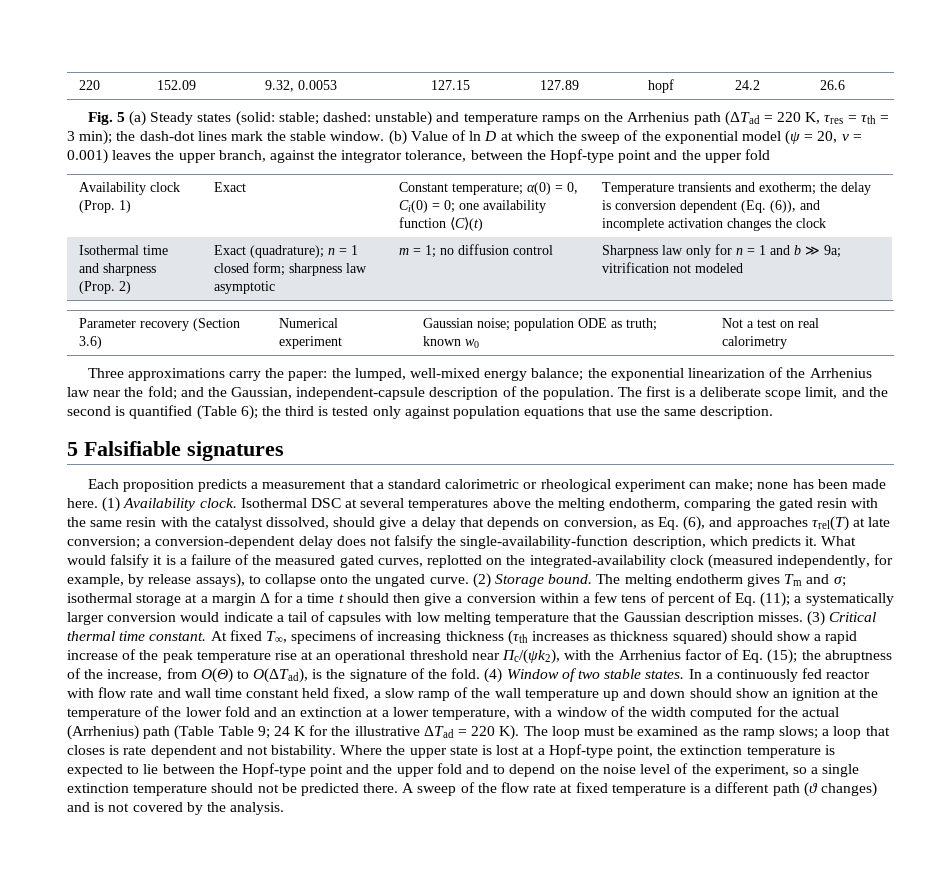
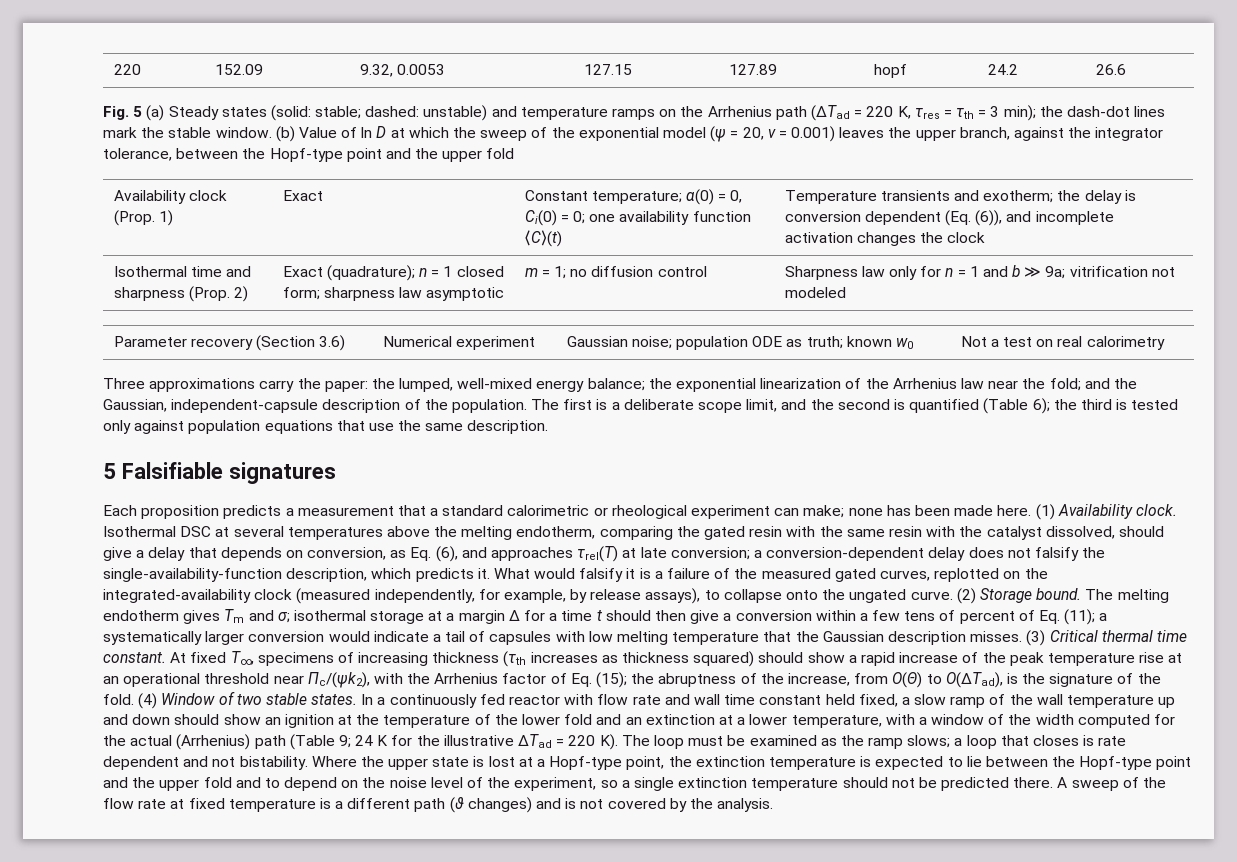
[218,726,254,736] Table -> (335, 742) none

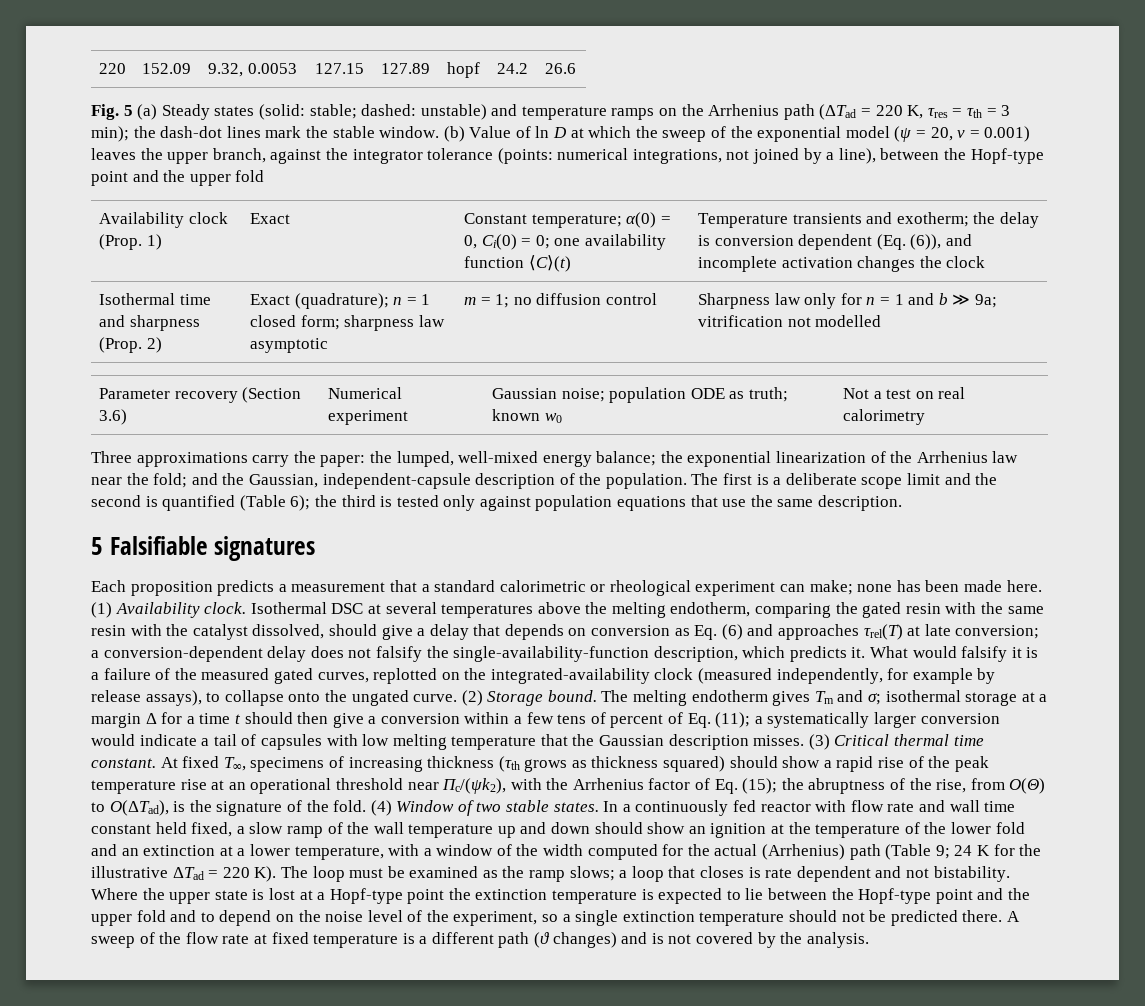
[103,148,172,161] tolerance, -> [427,148,876,164] tolerance (points: numerical integrations, not joined by a line),
[784,287,846,298] modeled -> [815,315,882,327] modelled
[746,399,778,412] limit, -> [907,473,941,485] limit
[307,547,387,560] conversion, -> [591,625,671,636] conversion
[435,546,458,562] (6), -> [721,624,743,640] (6)
[503,589,566,603] example, -> [912,668,973,684] example
[530,652,598,663] increases -> [524,759,568,772] grows
[899,652,959,663] increase -> [878,757,905,768] rise
[787,673,850,686] increase, -> [936,779,967,793] rise,
[626,756,665,770] point, -> [407,889,445,904] point

